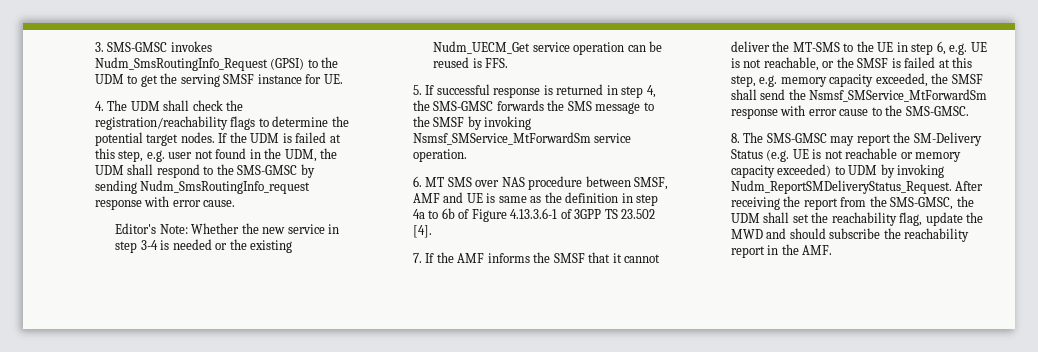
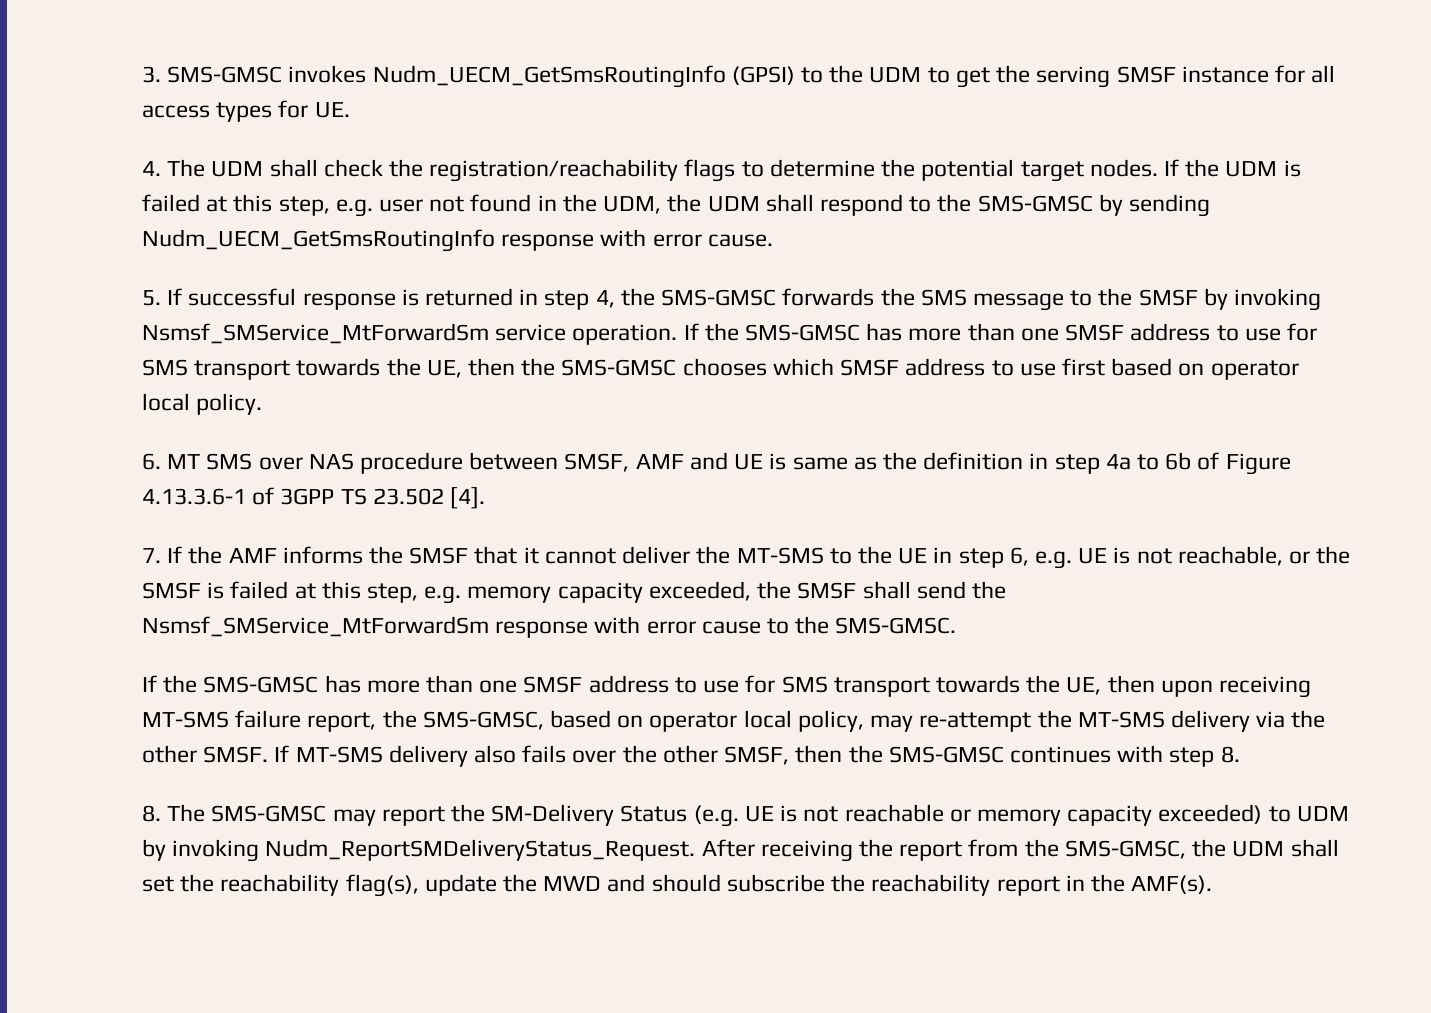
[94,57,268,71] Nudm_SmsRoutingInfo_Request -> [372,65,726,88] Nudm_UECM_GetSmsRoutingInfo
(322, 79) none -> [1311,65,1336,83] [141,100,309,122] all access types for
[140,180,311,194] Nudm_SmsRoutingInfo_request -> [141,229,495,252] Nudm_UECM_GetSmsRoutingInfo
[115,223,340,234] [115,239,293,253] [433,41,663,55] [433,57,509,68] // Editor's Note: Whether the new service in step 3-4 is needed or the existing Nudm_UECM_Get service operation can be reused is FFS. -> (773, 240) none
(467, 155) none -> [683,323,1317,341] [141,358,1299,380] [141,393,263,415] If the SMS-GMSC has more than one SMSF address to use for SMS transport towards the UE, then the SMS-GMSC chooses which SMSF address to use first based on operator local policy.
(969, 111) none -> [141,675,1311,698] [141,710,1326,732] [141,745,1240,767] // If the SMS-GMSC has more than one SMSF address to use for SMS transport towards the UE, then upon receiving MT-SMS failure report, the SMS-GMSC, based on operator local policy, may re-attempt the MT-SMS delivery via the other SMSF. If MT-SMS delivery also fails over the other SMSF, then the SMS-GMSC continues with step 8.
[899,212,923,226] flag, -> [345,874,419,897] flag(s),
[802,245,833,255] AMF. -> [1131,875,1213,894] AMF(s).

